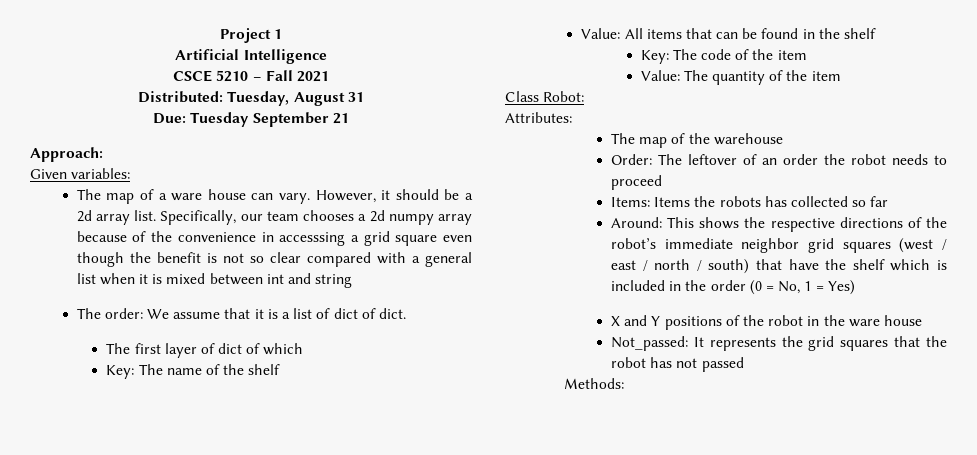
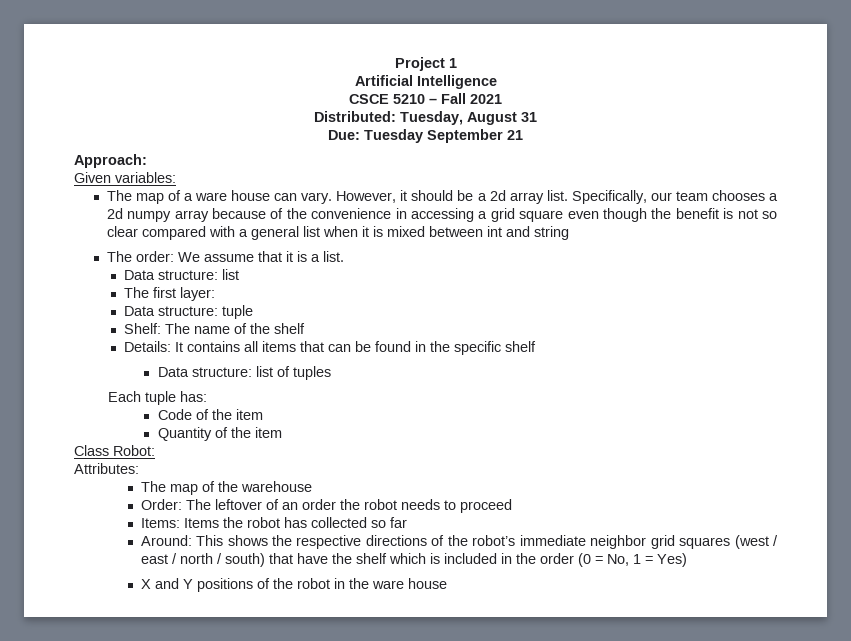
[279,232,346,246] accesssing -> [411,208,475,222] accessing
[293,308,406,319] [106,343,304,358] [106,365,135,379] list of dict of dict. // The first layer of dict of which // Key: -> [322,251,344,262] [123,269,239,280] [123,287,215,301] [123,305,253,319] [123,323,161,334] list. // Data structure: list // The first layer: // Data structure: tuple // Shelf:
[581,28,643,39] Value: All -> [123,341,258,352] Details: It contains all
[844,28,877,39] [640,49,807,64] [640,70,766,85] shelf // Key: The code of the item // Value: The quantity -> [453,341,536,355] [157,366,331,380] [107,391,207,405] [157,409,263,420] [157,427,212,441] specific shelf // Data structure: list of tuples // Each tuple has: // Code of the item // Quantity
[719,196,761,207] robots -> [246,517,280,528] robot
[611,336,948,351] [611,357,744,372] [564,378,625,389] // Not_passed: It represents the grid squares that the robot has not passed // Methods: -> (447, 583) none

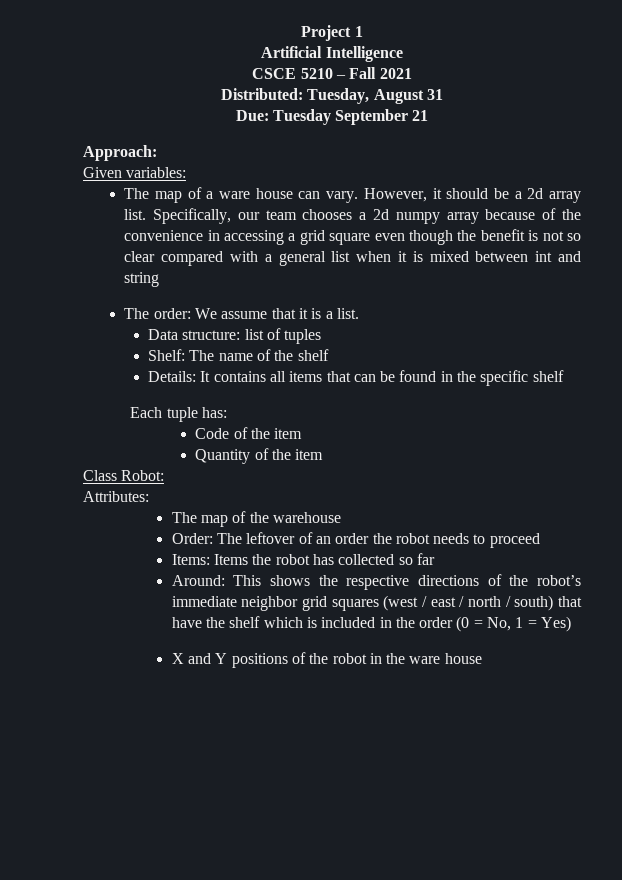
[123,287,215,301] [123,305,253,319] // The first layer: // Data structure: tuple -> [266,328,322,344] of tuples
[157,366,331,380] // Data structure: list of tuples -> (564, 376) none

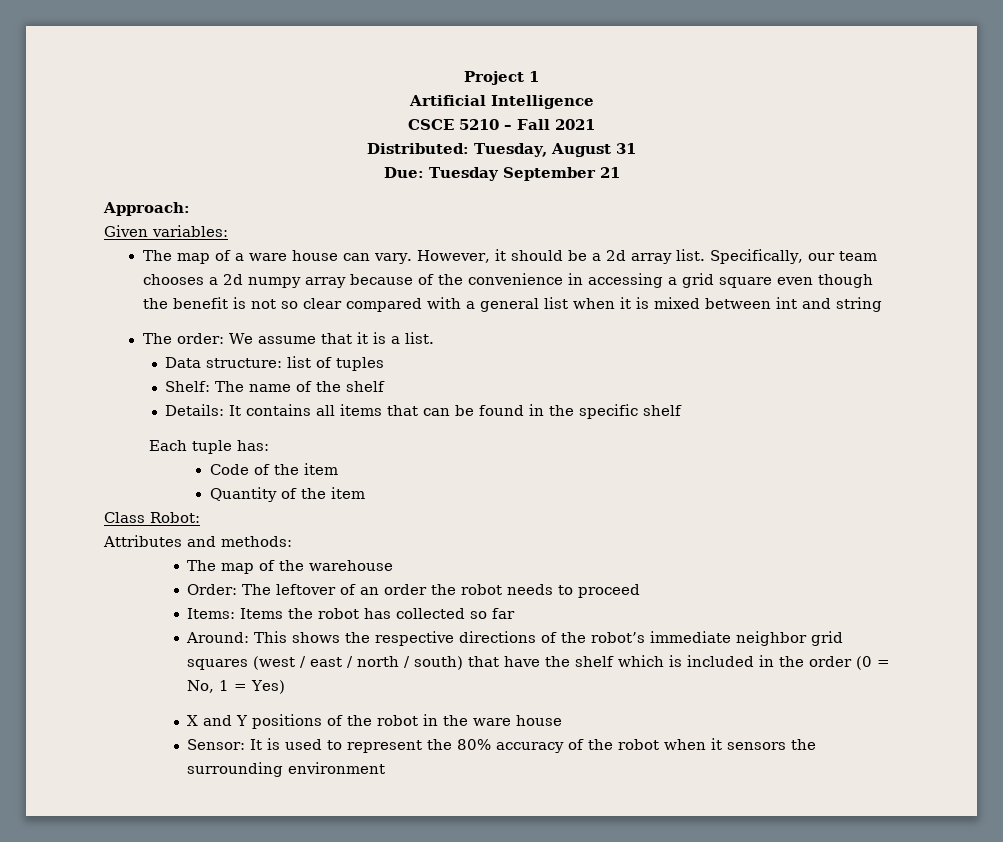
[83,491,149,502] Attributes: -> [103,535,292,547] Attributes and methods:
(482, 658) none -> [187,738,817,753] [187,762,386,777] // Sensor: It is used to represent the 80% accuracy of the robot when it sensors the surrounding environment

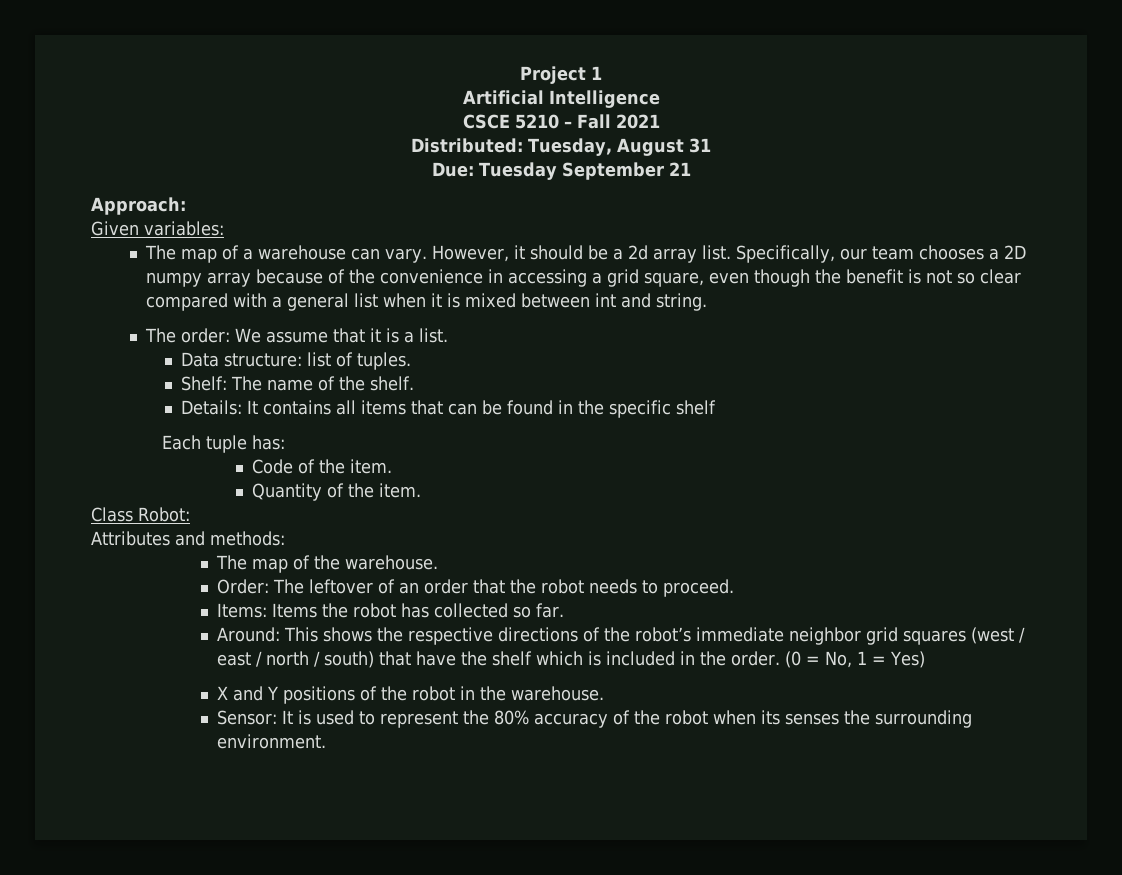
[248,250,338,261] ware house -> [258,245,347,260] warehouse
[222,274,243,285] 2d -> [1004,245,1027,259] 2D
[718,277,772,288] square -> [644,272,705,287] square,
[835,297,882,312] string -> [656,293,708,311] string.
[336,357,385,371] tuples -> [357,352,412,370] tuples.
[346,381,386,392] shelf -> [370,376,415,391] shelf.
[303,463,338,475] item -> [350,459,393,474] item.
[330,487,365,499] item -> [379,483,422,498] item.
[309,560,394,571] warehouse -> [344,555,438,570] warehouse.
(428, 589) none -> [472,579,505,594] that
[578,584,641,598] proceed -> [662,579,734,597] proceed.
[492,608,516,619] far -> [535,603,564,618] far.
[809,656,853,667] order -> [730,651,780,666] order.
[473,715,563,726] ware house -> [510,686,604,701] warehouse.
[711,738,787,750] it sensors -> [760,710,839,725] its senses
[288,762,386,774] environment -> [216,734,326,749] environment.

